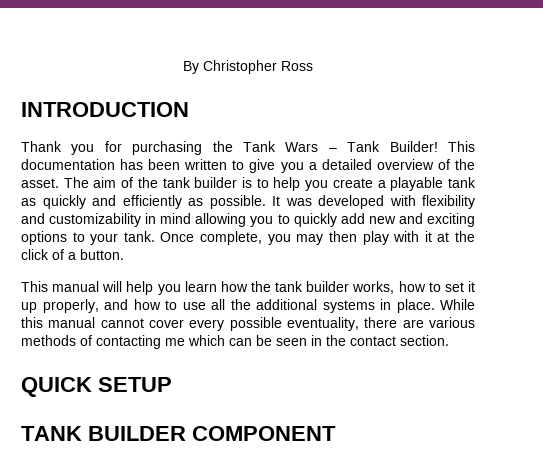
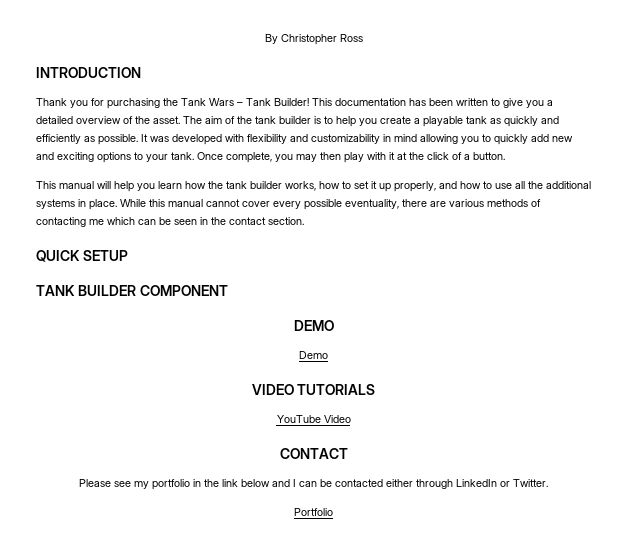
(336, 433) none -> [293,320,334,331] [299,351,328,359] [251,384,376,395] [276,415,351,423] [279,448,348,459] [79,479,548,490] [294,508,333,516] // DEMO // Demo // VIDEO TUTORIALS // YouTube Video // CONTACT // Please see my portfolio in the link below and I can be contacted either through LinkedIn or Twitter. // Portfolio

